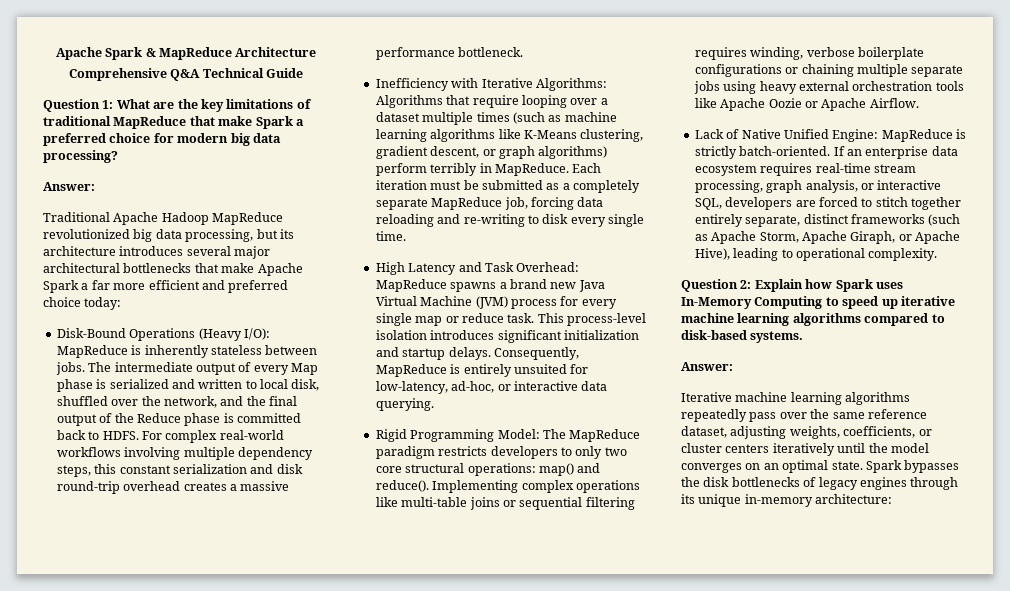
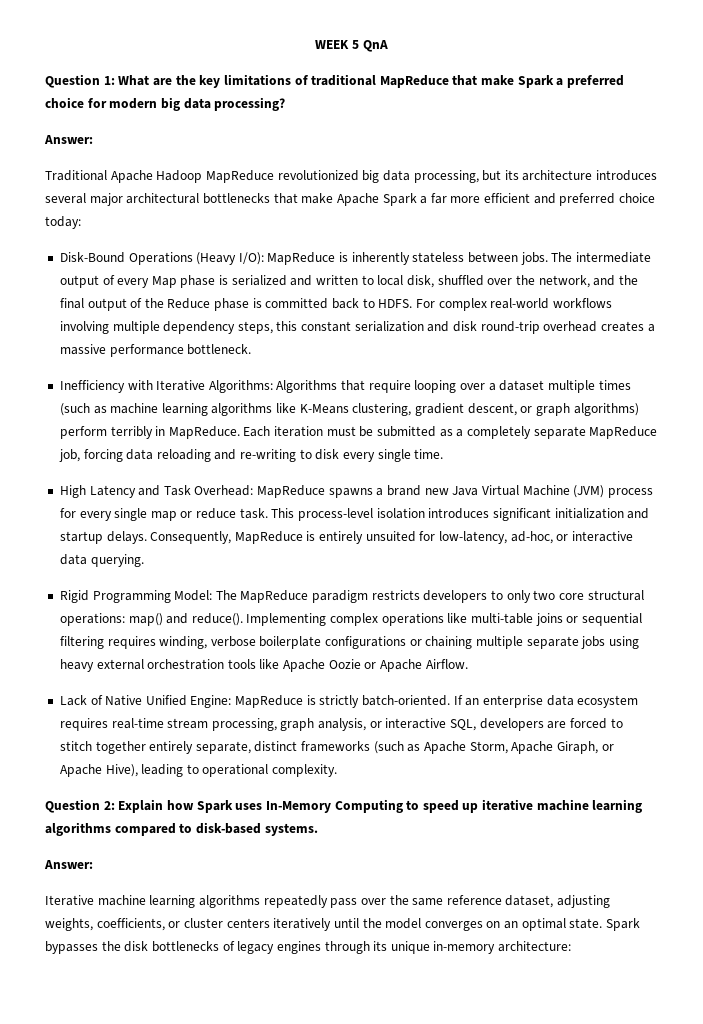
[55,47,317,60] [68,68,304,81] Apache Spark & MapReduce Architecture // Comprehensive Q&A Technical Guide -> [315,40,388,52] WEEK 5 QnA

